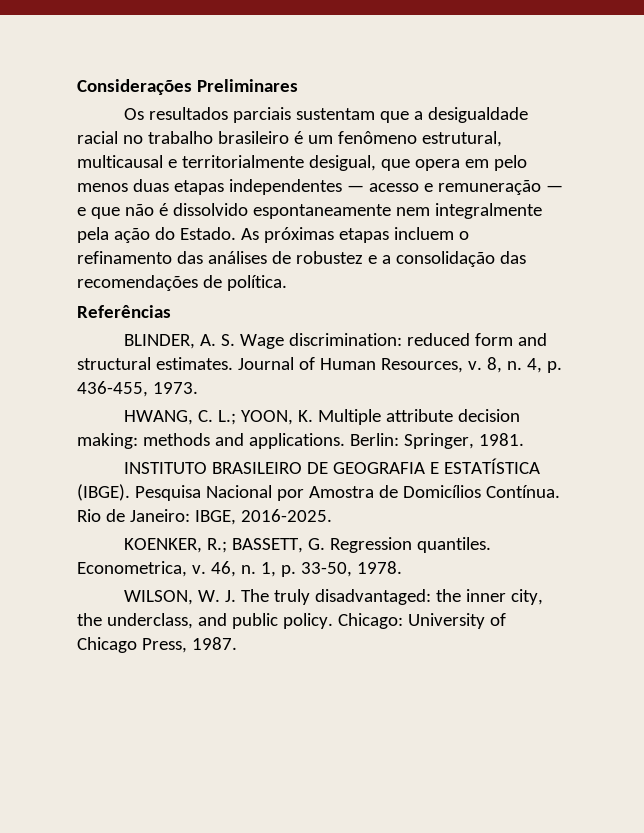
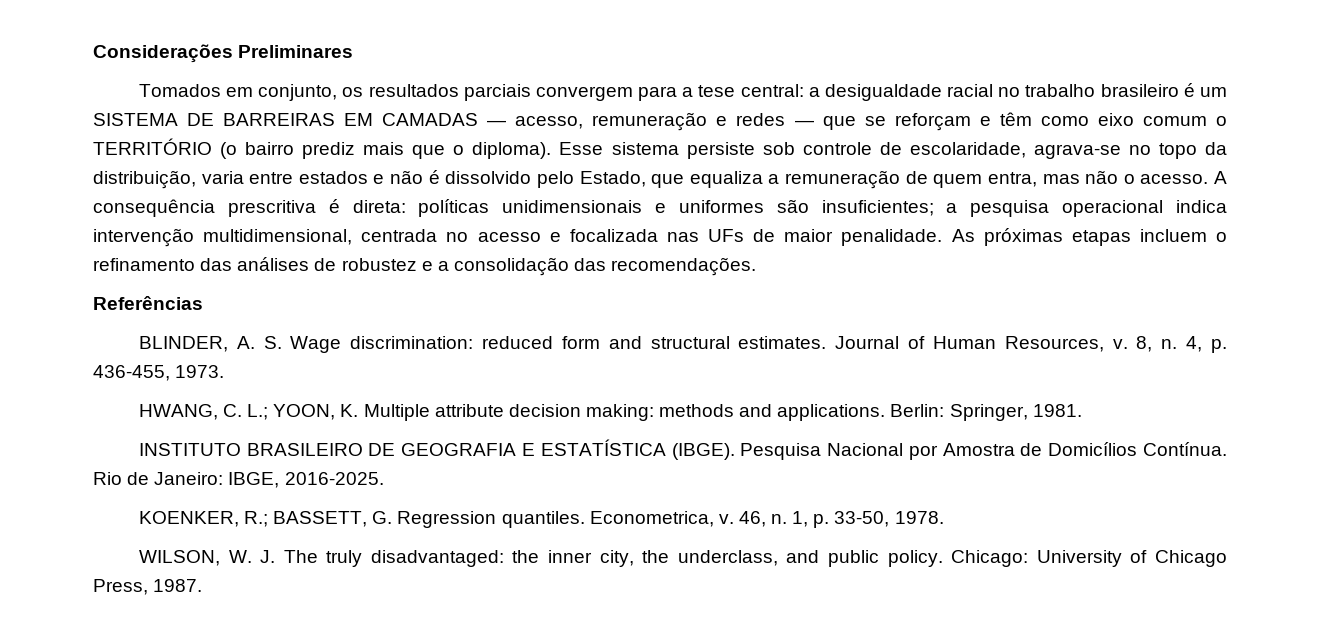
[123,107,409,123] Os resultados parciais sustentam que -> [138,84,804,101] Tomados em conjunto, os resultados parciais convergem para a tese central:
[337,131,502,147] [77,155,527,171] [77,179,563,195] [77,203,542,219] [77,227,236,243] fenômeno estrutural, multicausal e territorialmente desigual, que opera em pelo menos duas etapas independentes — acesso e remuneração — e que não é dissolvido espontaneamente nem integralmente pela ação do Estado. -> [93,112,1227,131] [93,138,1228,159] [93,170,1227,189] [93,199,1227,217] [93,228,943,247] SISTEMA DE BARREIRAS EM CAMADAS — acesso, remuneração e redes — que se reforçam e têm como eixo comum o TERRITÓRIO (o bairro prediz mais que o diploma). Esse sistema persiste sob controle de escolaridade, agrava-se no topo da distribuição, varia entre estados e não é dissolvido pelo Estado, que equaliza a remuneração de quem entra, mas não o acesso. A consequência prescritiva é direta: políticas unidimensionais e uniformes são insuficientes; a pesquisa operacional indica intervenção multidimensional, centrada no acesso e focalizada nas UFs de maior penalidade.
[77,275,287,291] recomendações de política. -> [611,257,757,276] recomendações.

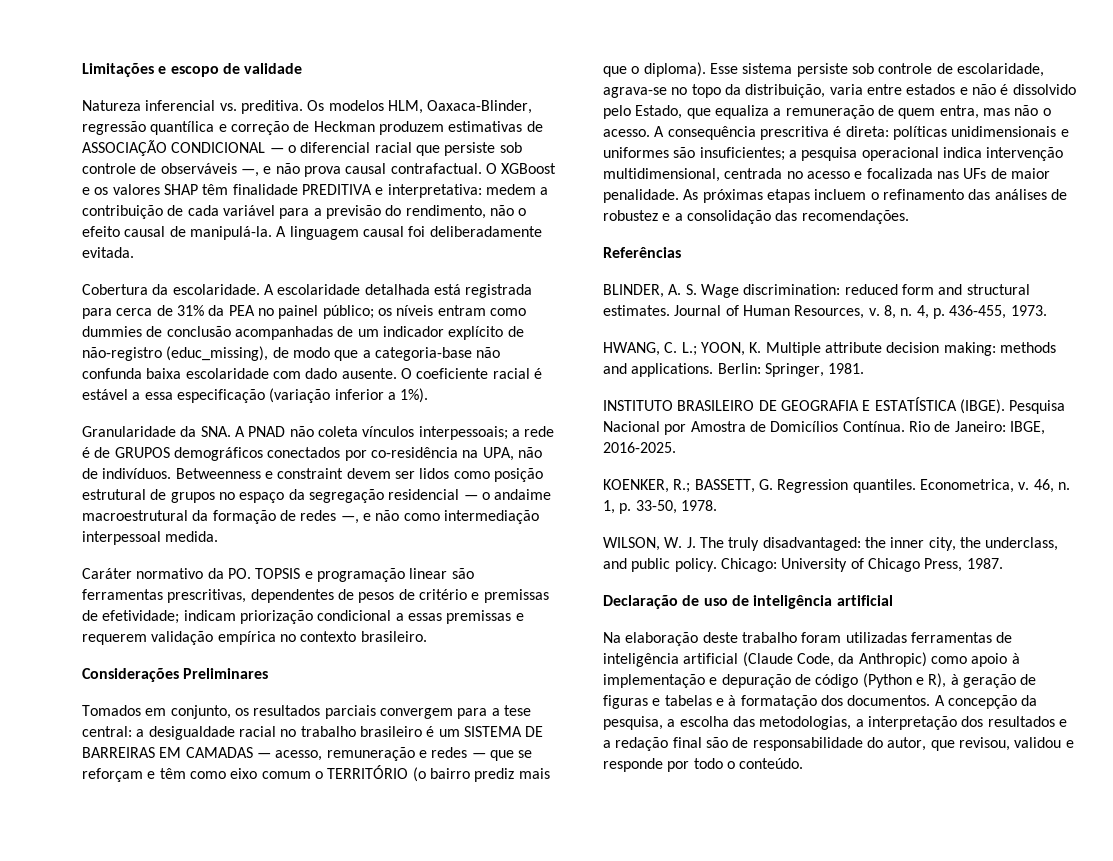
(93, 53) none -> [82,63,303,77] [82,100,533,114] [82,121,543,135] [82,140,522,156] [82,163,557,177] [82,184,549,198] [82,205,527,219] [82,226,542,240] [82,247,134,258] [82,284,533,298] [82,305,526,319] [82,326,524,340] [82,346,501,361] [82,368,542,379] [82,388,429,403] [82,426,555,440] [82,447,542,461] [82,468,543,482] [82,489,552,503] [82,510,539,524] [82,531,219,545] [82,568,474,582] [82,589,549,603] [82,610,524,624] [82,631,427,645] Limitações e escopo de validade // Natureza inferencial vs. preditiva. Os modelos HLM, Oaxaca-Blinder, regressão quantílica e correção de Heckman produzem estimativas de ASSOCIAÇÃO CONDICIONAL — o diferencial racial que persiste sob controle de observáveis —, e não prova causal contrafactual. O XGBoost e os valores SHAP têm finalidade PREDITIVA e interpretativa: medem a contribuição de cada variável para a previsão do rendimento, não o efeito causal de manipulá-la. A linguagem causal foi deliberadamente evitada. // Cobertura da escolaridade. A escolaridade detalhada está registrada para cerca de 31% da PEA no painel público; os níveis entram como dummies de conclusão acompanhadas de um indicador explícito de não-registro (educ_missing), de modo que a categoria-base não confunda baixa escolaridade com dado ausente. O coeficiente racial é estável a essa especificação (variação inferior a 1%). // Granularidade da SNA. A PNAD não coleta vínculos interpessoais; a rede é de GRUPOS demográficos conectados por co-residência na UPA, não de indivíduos. Betweenness e constraint devem ser lidos como posição estrutural de grupos no espaço da segregação residencial — o andaime macroestrutural da formação de redes —, e não como intermediação interpessoal medida. // Caráter normativo da PO. TOPSIS e programação linear são ferramentas prescritivas, dependentes de pesos de critério e premissas de efetividade; indicam priorização condicional a essas premissas e requerem validação empírica no contexto brasileiro. //
(203, 585) none -> [603,595,893,609] [603,632,1013,646] [603,652,1020,667] [603,673,1037,688] [603,695,1038,709] [603,716,1067,730] [603,737,1074,751] [603,758,804,772] // Declaração de uso de inteligência artificial // Na elaboração deste trabalho foram utilizadas ferramentas de inteligência artificial (Claude Code, da Anthropic) como apoio à implementação e depuração de código (Python e R), à geração de figuras e tabelas e à formatação dos documentos. A concepção da pesquisa, a escolha das metodologias, a interpretação dos resultados e a redação final são de responsabilidade do autor, que revisou, validou e responde por todo o conteúdo.

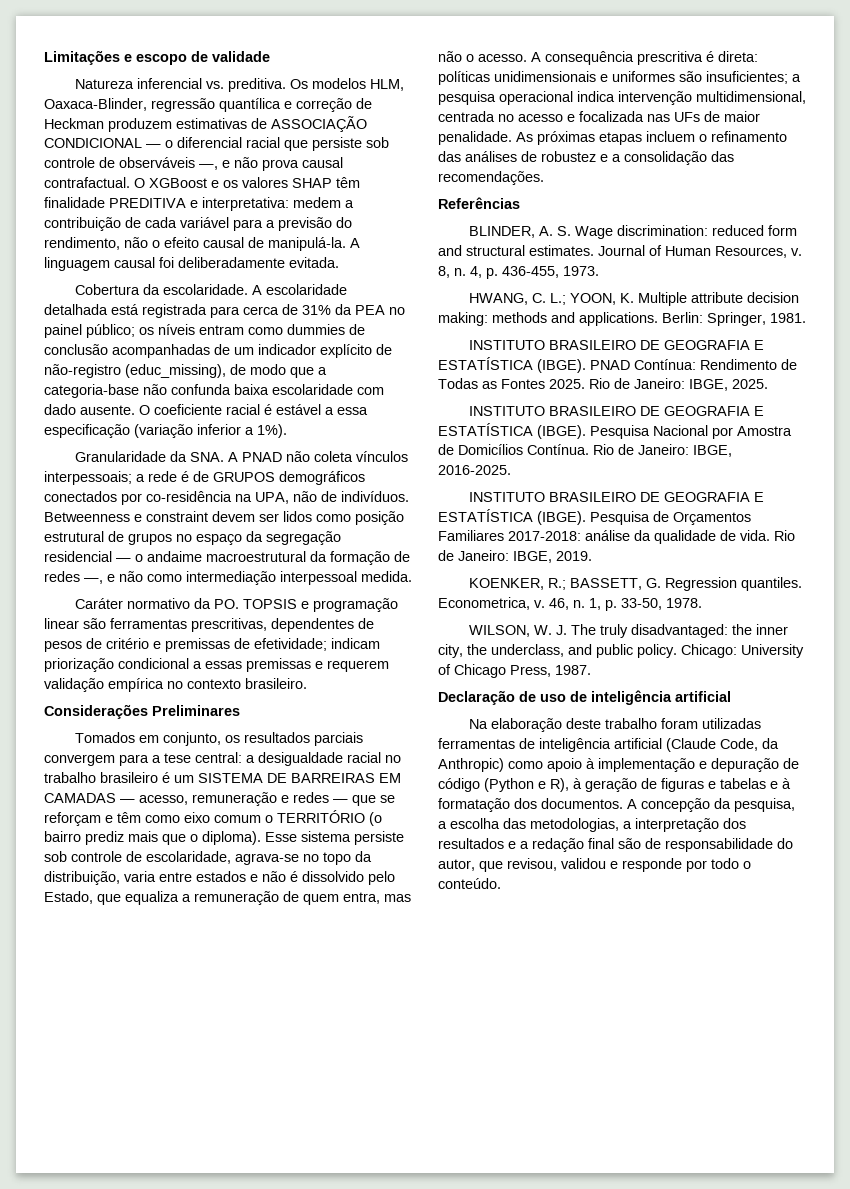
(865, 368) none -> [468,340,764,350] [438,357,797,373] [438,378,768,391] // INSTITUTO BRASILEIRO DE GEOGRAFIA E ESTATÍSTICA (IBGE). PNAD Contínua: Rendimento de Todas as Fontes 2025. Rio de Janeiro: IBGE, 2025.
(676, 447) none -> [468,492,764,502] [438,509,751,525] [438,530,795,544] [438,550,592,563] // INSTITUTO BRASILEIRO DE GEOGRAFIA E ESTATÍSTICA (IBGE). Pesquisa de Orçamentos Familiares 2017-2018: análise da qualidade de vida. Rio de Janeiro: IBGE, 2019.

